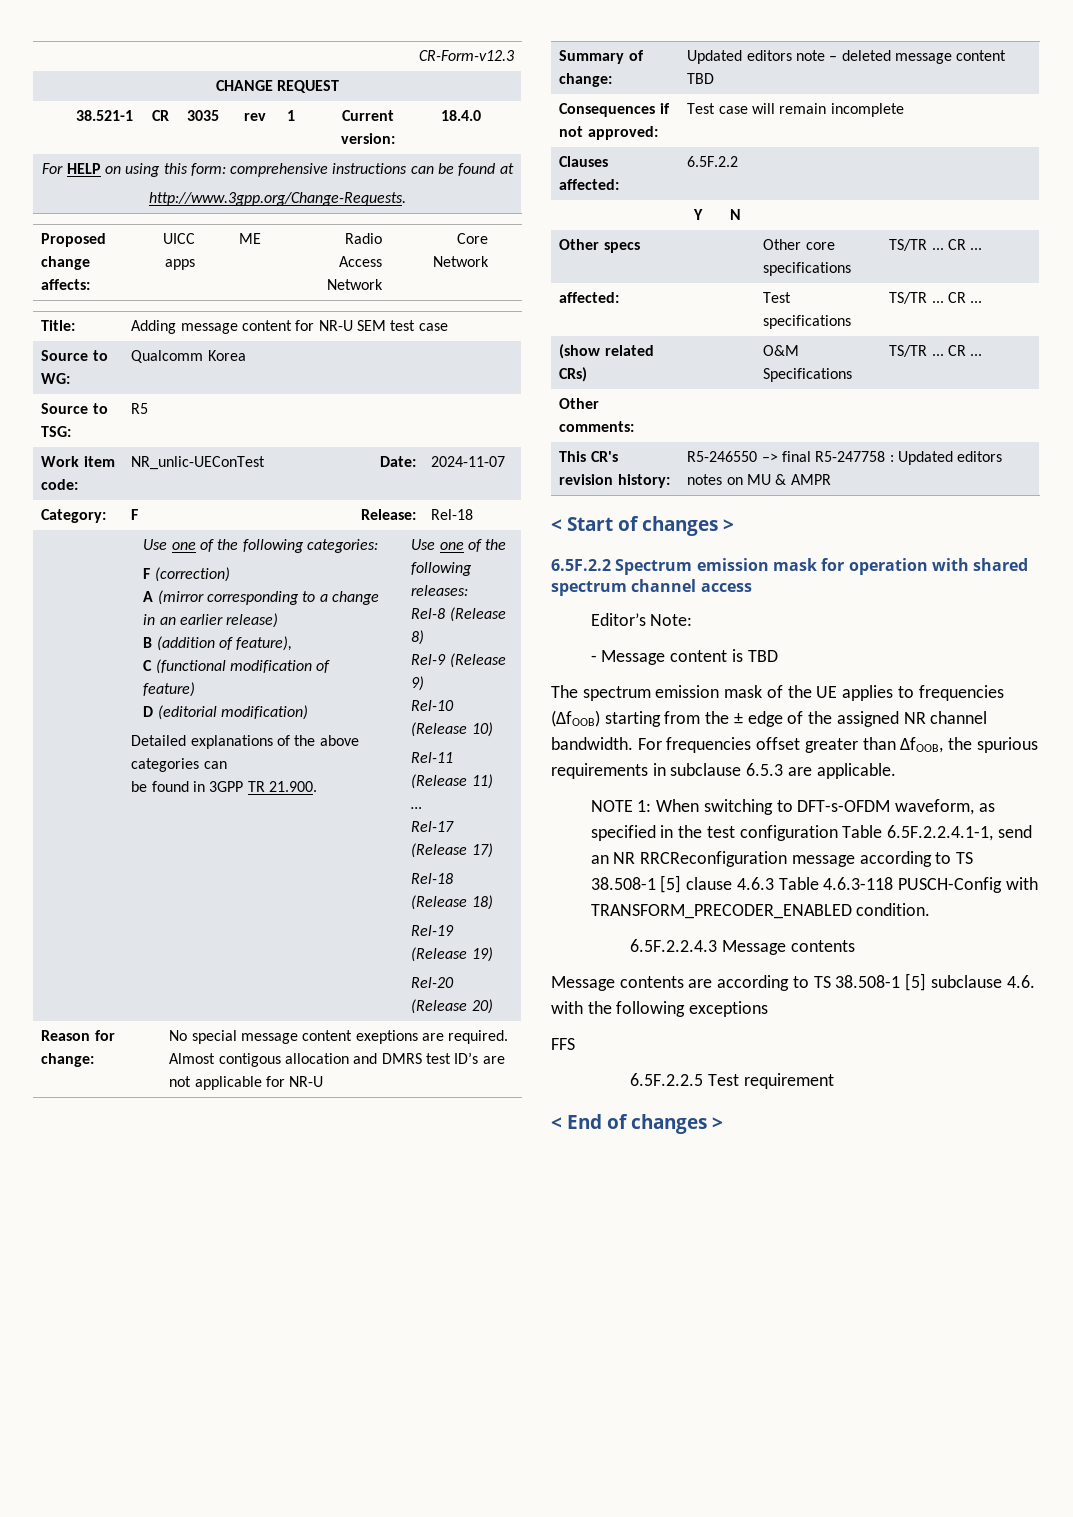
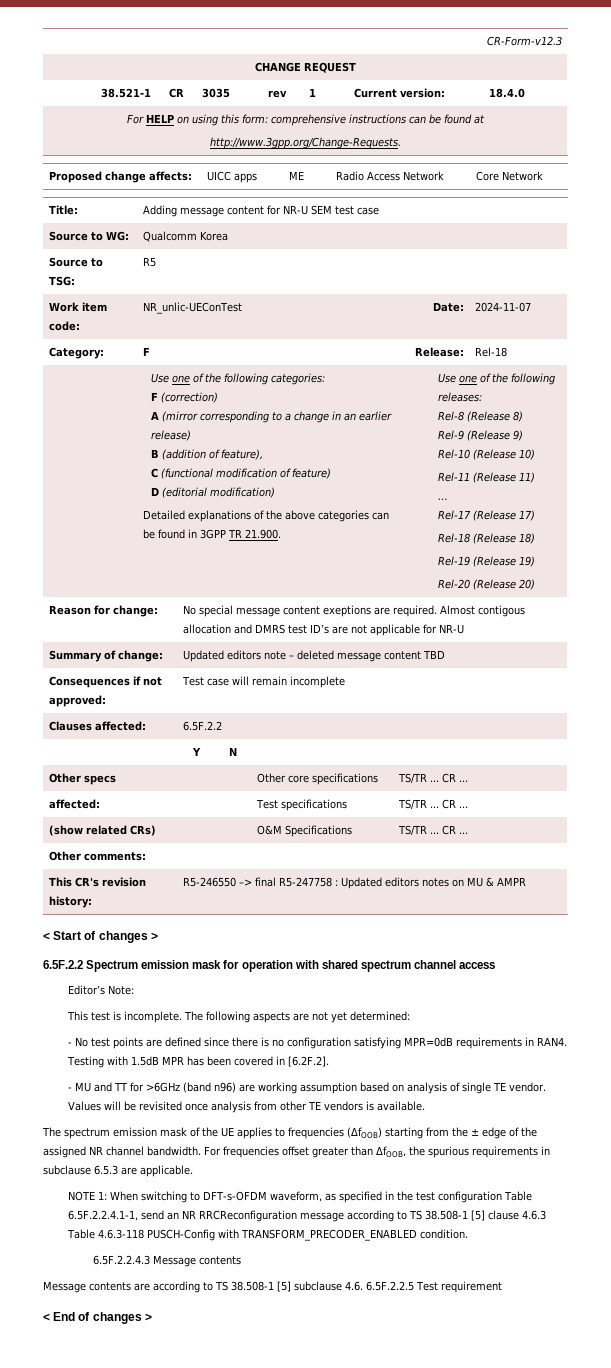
[590,649,778,665] - Message content is TBD -> [66,1011,410,1023] [67,1037,567,1049] [66,1056,329,1068] [67,1082,546,1094] [67,1101,425,1113] This test is incomplete. The following aspects are not yet determined: // - No test points are defined since there is no configuration satisfying MPR=0dB requirements in RAN4. Testing with 1.5dB MPR has been covered in [6.2F.2]. // - MU and TT for >6GHz (band n96) are working assumption based on analysis of single TE vendor. Values will be revisited once analysis from other TE vendors is available.
[551,1001,769,1017] [551,1038,575,1050] with the following exceptions // FFS // -> (363, 1286) none

